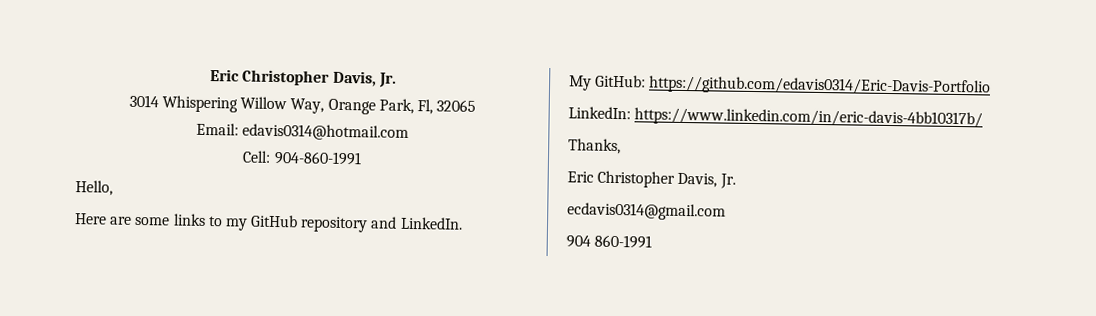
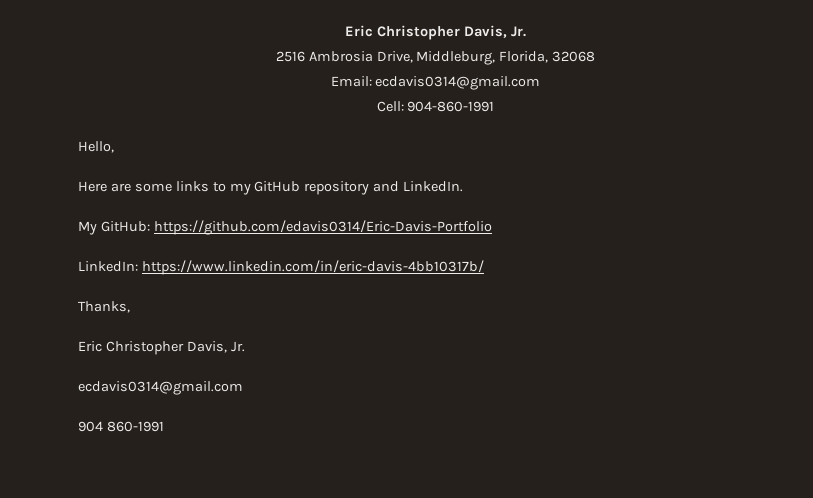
[210,69,397,88] [128,94,477,115] Eric Christopher Davis, Jr. // 3014 Whispering Willow Way, Orange Park, Fl, 32065 -> [345,25,526,40] [275,51,596,65] Eric Christopher Davis, Jr. // 2516 Ambrosia Drive, Middleburg, Florida, 32068
[242,123,410,141] edavis0314@hotmail.com -> [375,76,541,90] ecdavis0314@gmail.com

